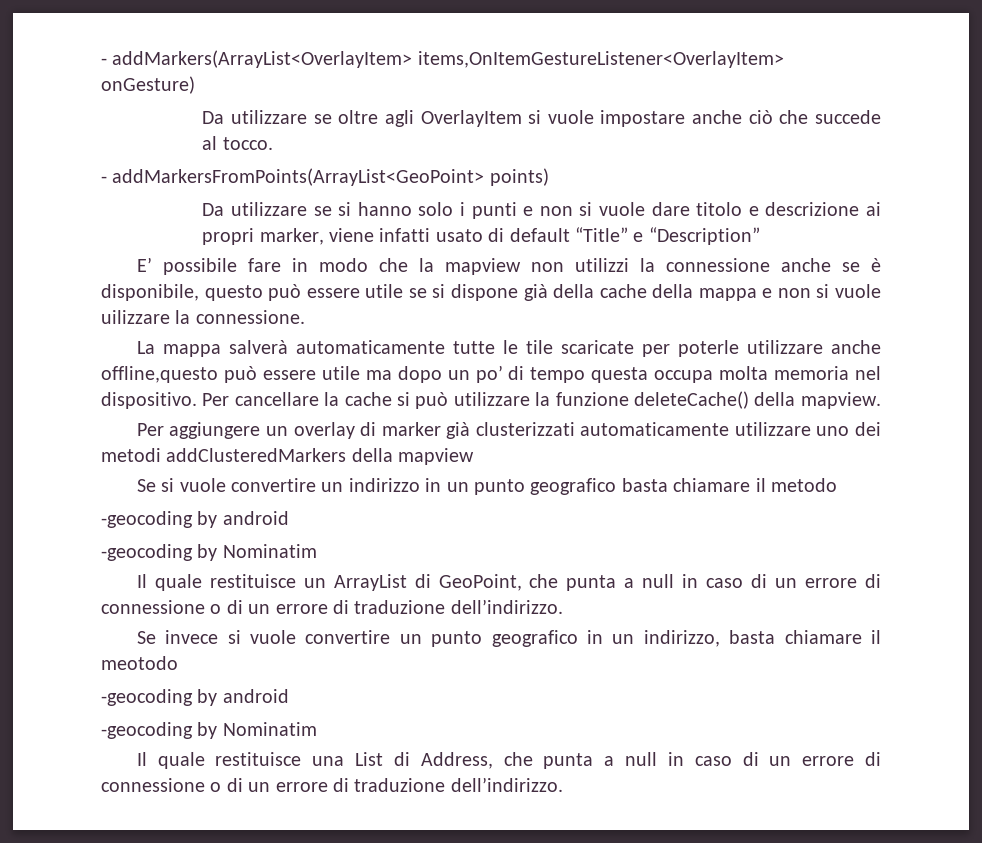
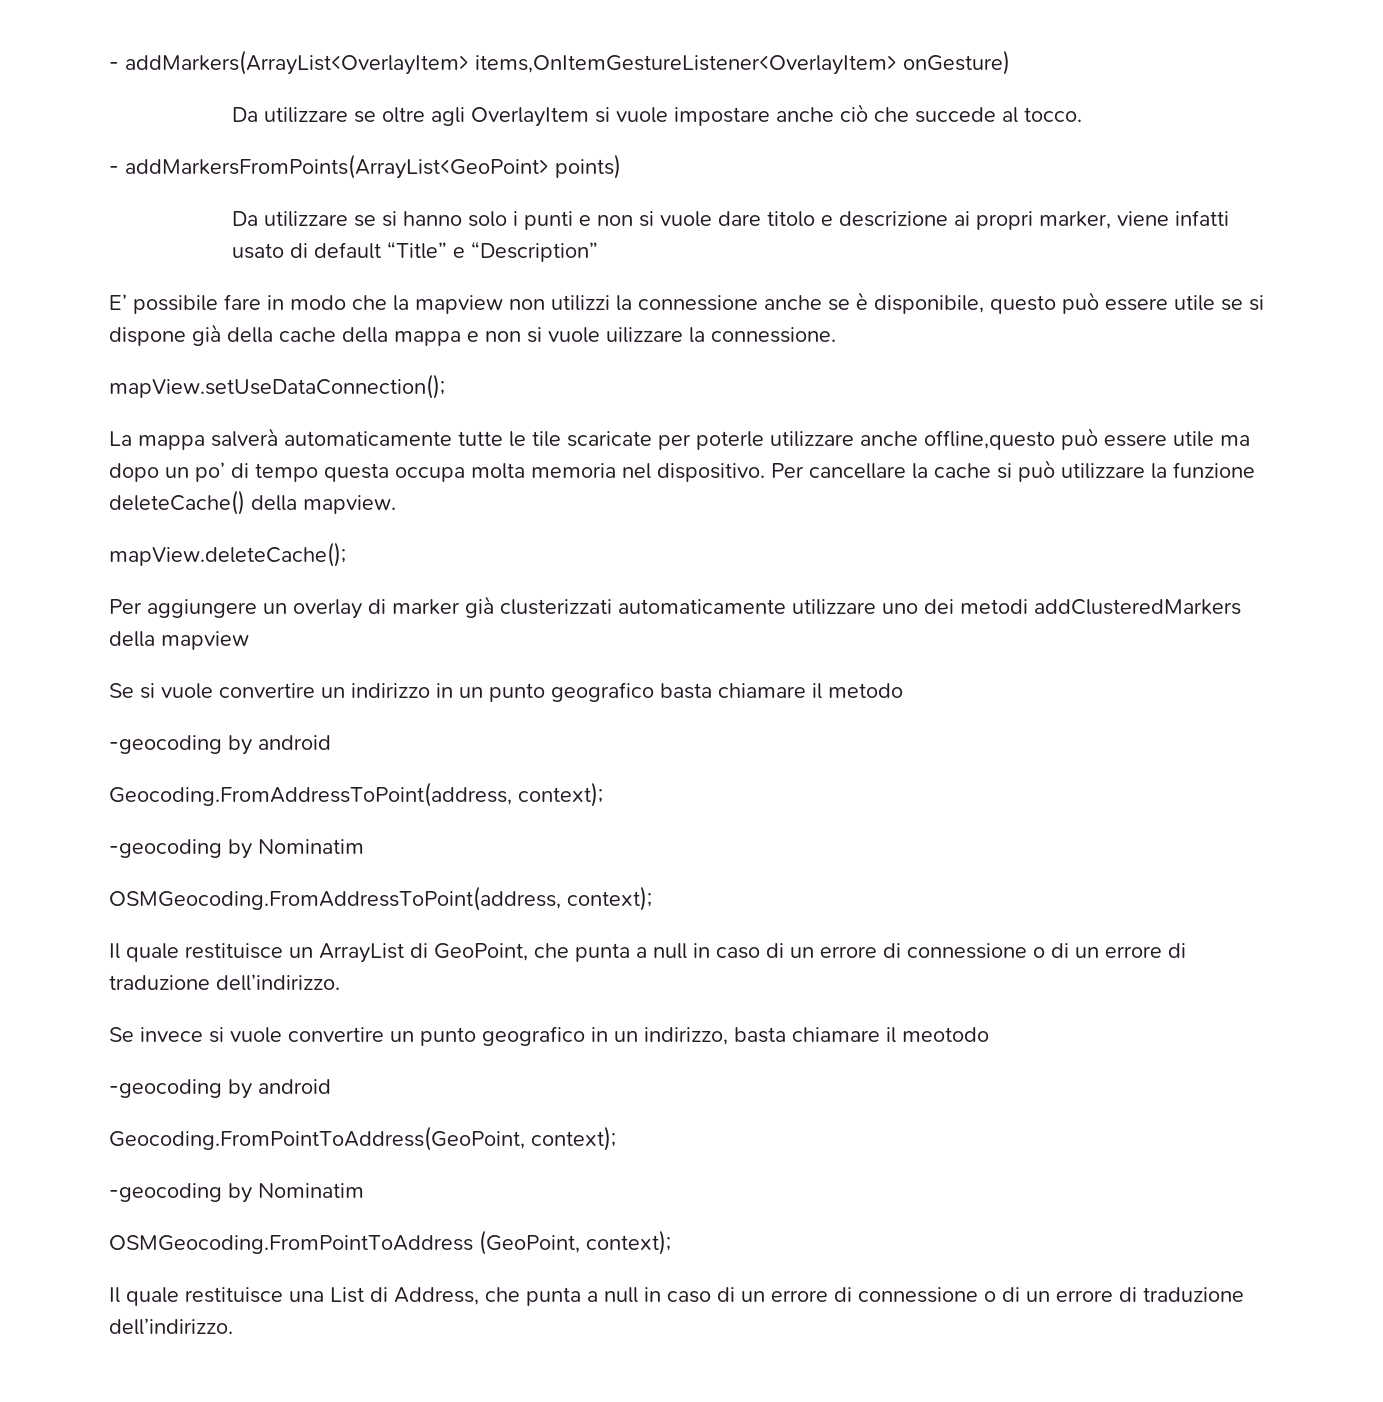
(305, 317) none -> [109,374,445,399] // mapView.setUseDataConnection();
(881, 400) none -> [109,542,346,567] // mapView.deleteCache();
[101,544,317,561] // -geocoding by Nominatim -> [109,782,603,807] [109,839,364,859] [109,886,652,911] // Geocoding.FromAddressToPoint(address, context); // -geocoding by Nominatim // OSMGeocoding.FromAddressToPoint(address, context);
[101,722,317,739] // -geocoding by Nominatim -> [109,1126,616,1151] [109,1183,364,1203] [109,1230,671,1255] // Geocoding.FromPointToAddress(GeoPoint, context); // -geocoding by Nominatim // OSMGeocoding.FromPointToAddress (GeoPoint, context);

